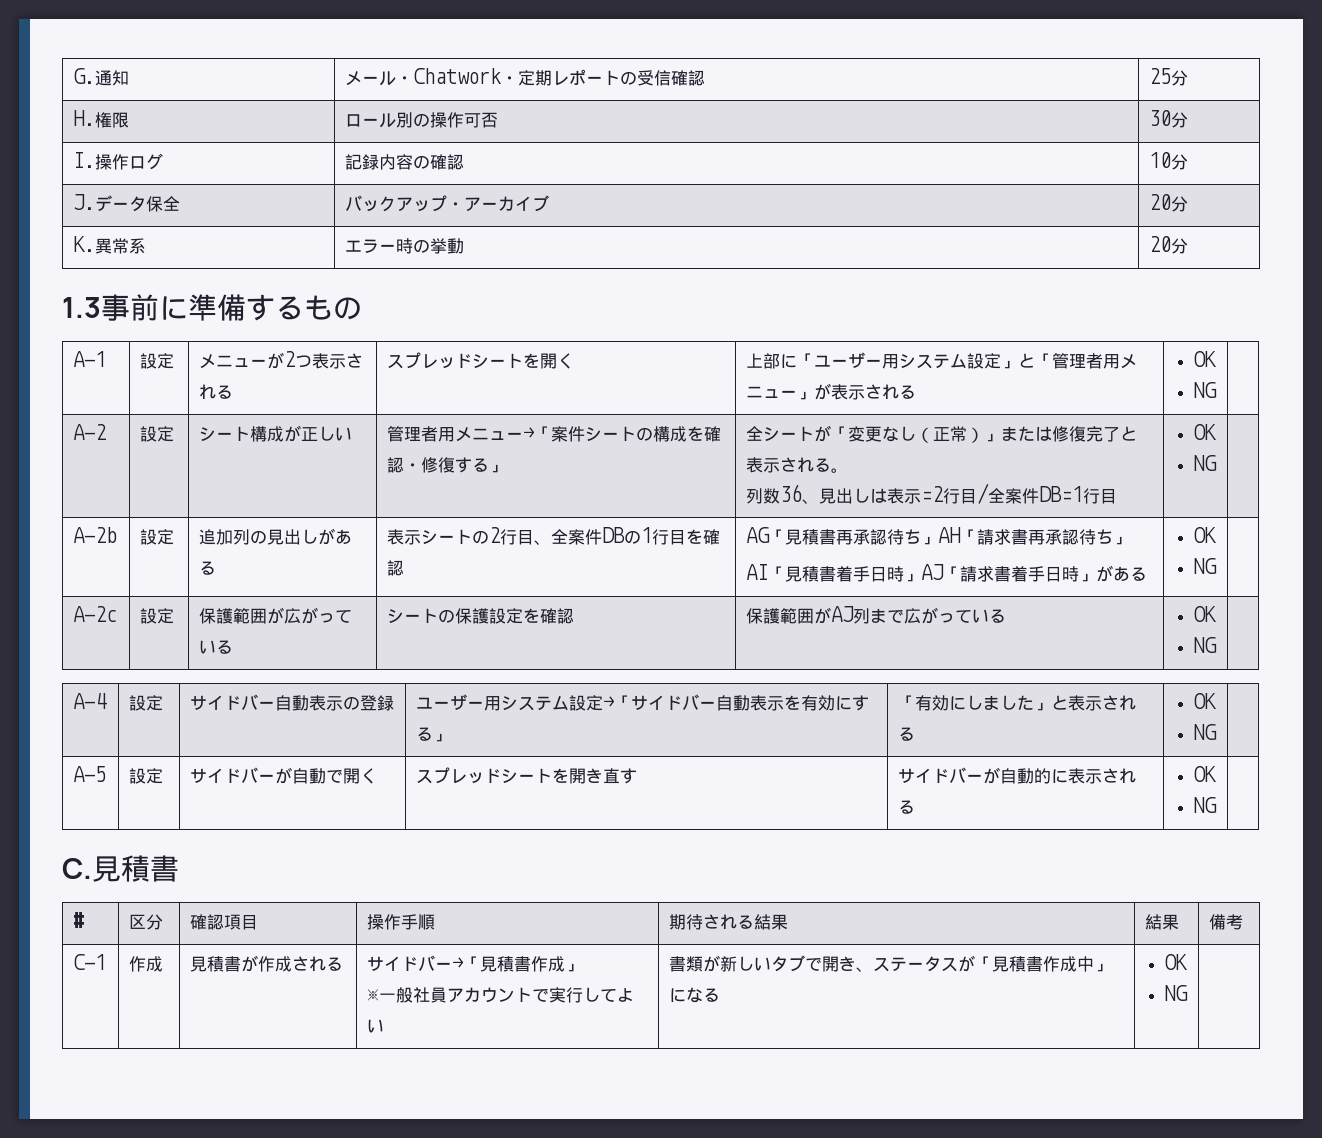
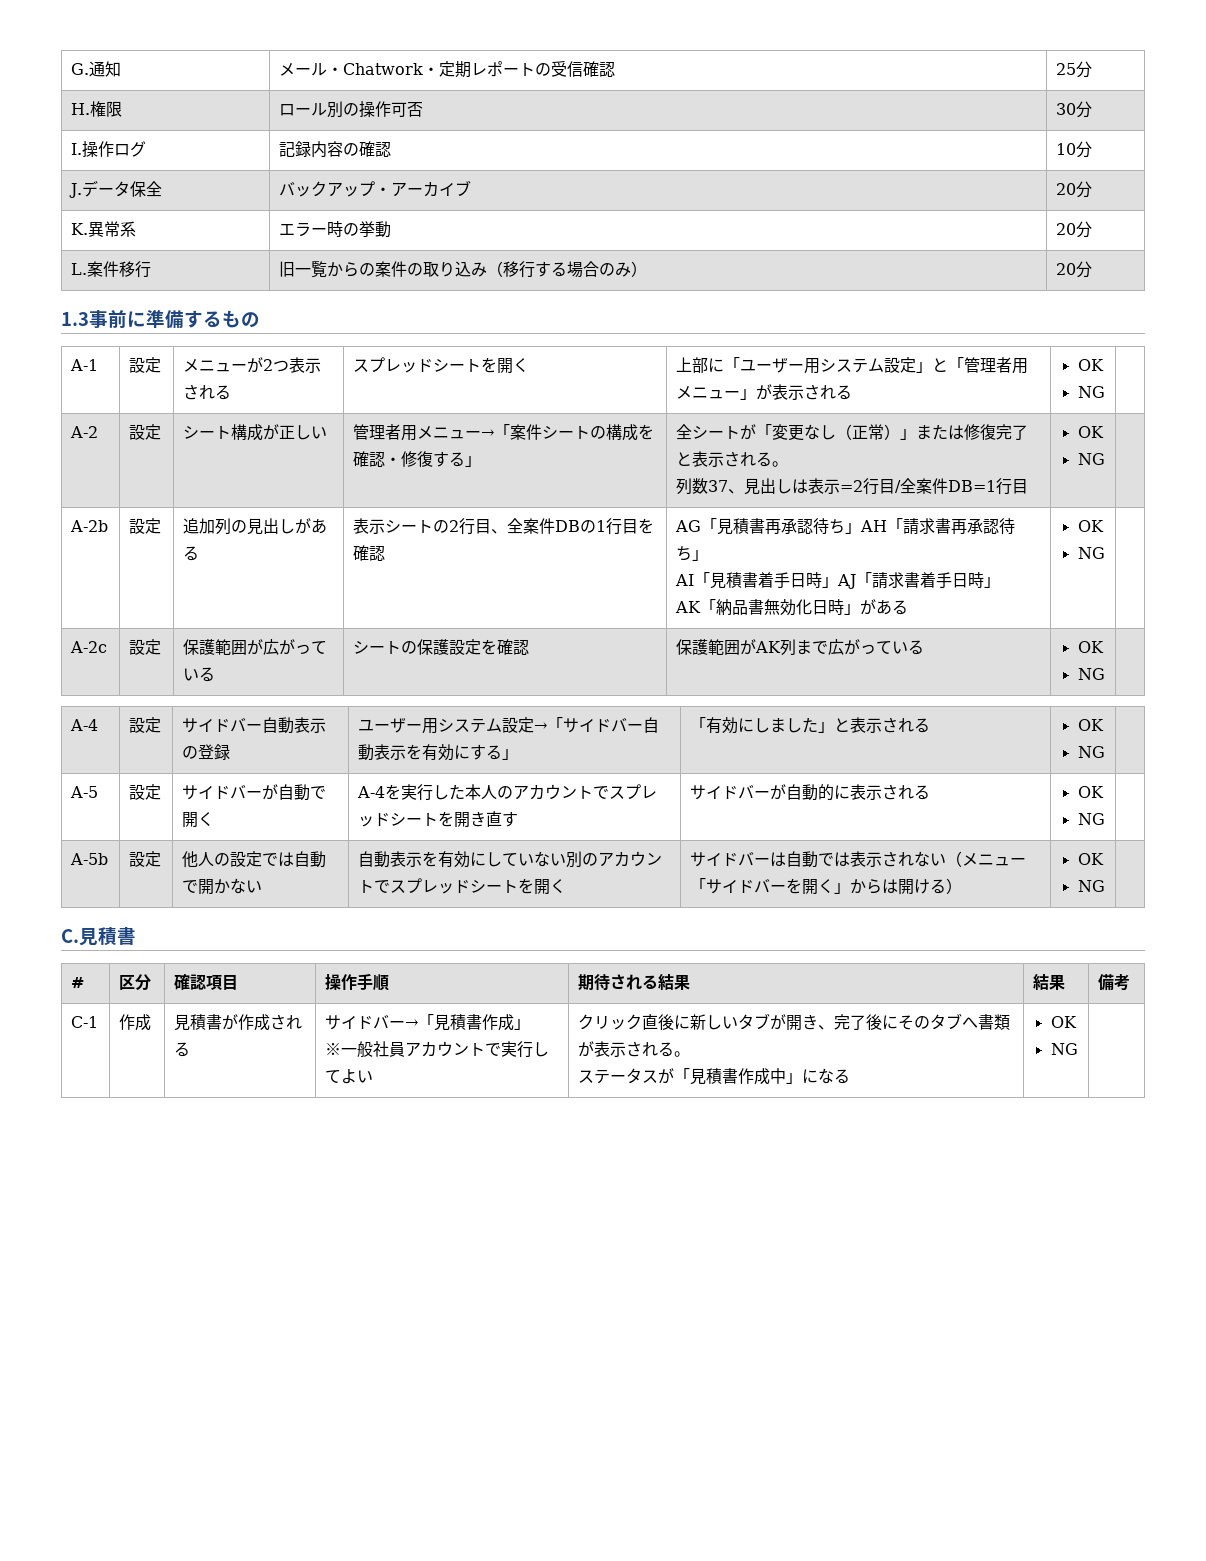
(1189, 246) none -> [71,261,152,278] [279,261,648,278] [1056,261,1093,278] // L.案件移行 | 旧一覧からの案件の取り込み（移行する場合のみ） | 20分
[780,484,803,502] 36 -> [708,480,729,492] 37
(1097, 577) none -> [675,599,861,616] // AK「納品書無効化日時」
[831,606,855,622] AJ -> [755,641,782,653] AK
(378, 776) none -> [357,784,610,801] A-4を実行した本人のアカウントで
(1217, 805) none -> [70,853,109,865] [129,851,162,867] [182,851,327,868] [182,878,263,895] [358,851,663,868] [358,878,567,895] [690,851,1027,868] [690,878,963,895] [1077,853,1104,865] [1077,880,1105,892] // A-5b | 設定 | 他人の設定では自動で開かない | 自動表示を有効にしていない別のアカウントでスプレッドシートを開く | サイドバーは自動では表示されない（メニュー「サイドバーを開く」からは開ける） | OK // NG |
[669,955,874,972] 書類が新しいタブで開き、 -> [578,1013,1011,1031] [578,1041,691,1057] クリック直後に新しいタブが開き、完了後にそのタブへ書類が表示される。 //

